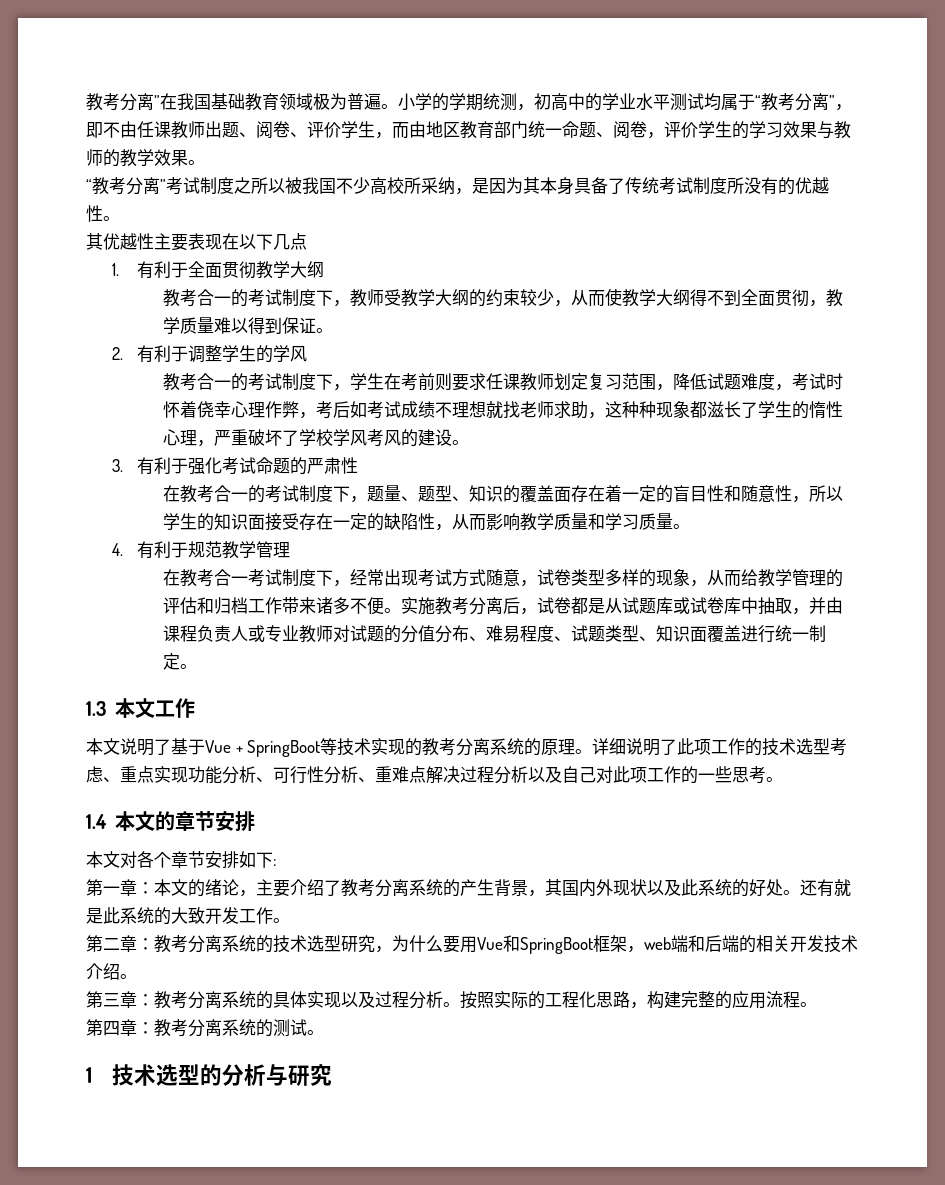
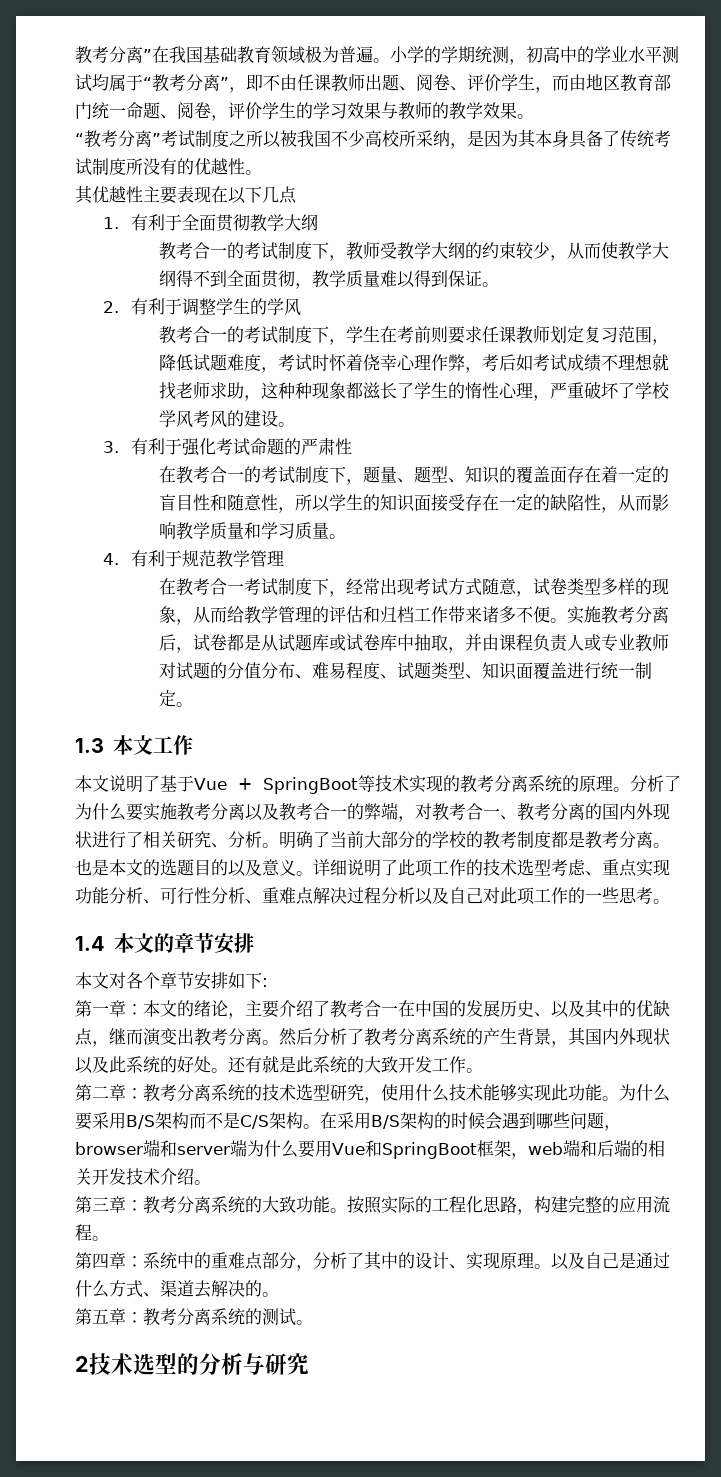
(593, 751) none -> [630,775,681,792] [75,802,670,822] [75,831,670,849] [75,859,313,877] 分析了为什么要实施教考分离以及教考合一的弊端，对教考合一、教考分离的国内外现状进行了相关研究、分析。明确了当前大部分的学校的教考制度都是教考分离。也是本文的选题目的以及意义。
(375, 888) none -> [364,999,670,1018] [75,1028,398,1047] 合一在中国的发展历史、以及其中的优缺点，继而演变出教考分离。然后分析了教考
(392, 949) none -> [381,1084,670,1102] [75,1112,621,1131] [75,1139,247,1157] 使用什么技术能够实现此功能。为什么要采用B/S架构而不是C/S架构。在采用B/S架构的时候会遇到哪些问题，browser端和server端
[273,991,443,1009] 具体实现以及过程分析 -> [262,1196,330,1213] 大致功能
(154, 1028) none -> [143,1251,670,1271] [75,1280,279,1298] [75,1308,143,1325] 系统中的重难点部分，分析了其中的设计、实现原理。以及自己是通过什么方式、渠道去解决的。 // 第五章：
[86,1067,92,1083] 1 -> [75,1356,89,1372] 2

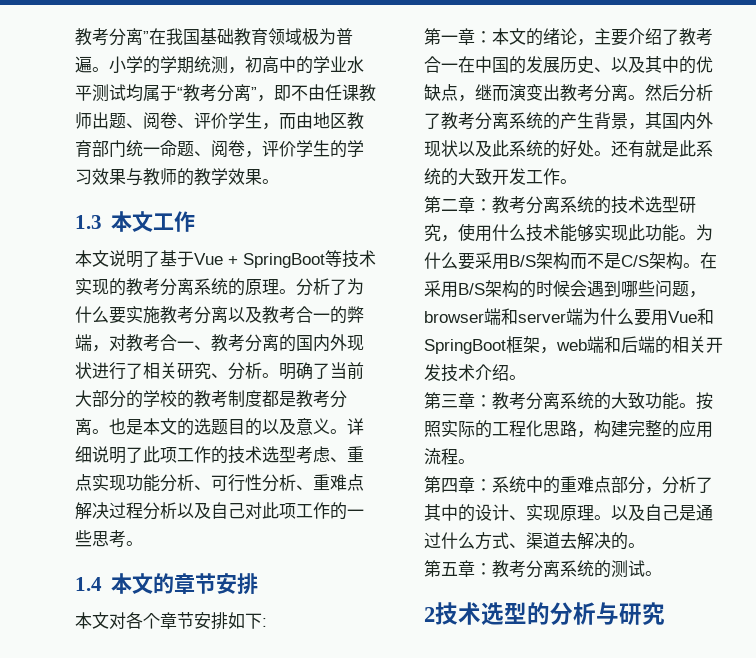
[75,129,671,149] [75,158,262,176] [75,185,297,204] [103,214,319,232] [159,241,670,261] [159,270,500,289] [103,298,302,316] [159,325,670,345] [159,353,670,373] [159,381,671,401] [159,410,296,428] [103,437,353,456] [159,466,670,485] [159,494,670,513] [159,522,347,540] [103,550,285,568] [159,578,670,597] [159,606,670,625] [159,633,670,653] [159,662,653,680] [159,690,194,707] // “教考分离”考试制度之所以被我国不少高校所采纳，是因为其本身具备了传统考试制度所没有的优越性。 // 其优越性主要表现在以下几点 // 1.有利于全面贯彻教学大纲 // 教考合一的考试制度下，教师受教学大纲的约束较少，从而使教学大纲得不到全面贯彻，教学质量难以得到保证。 // 2.有利于调整学生的学风 // 教考合一的考试制度下，学生在考前则要求任课教师划定复习范围，降低试题难度，考试时怀着侥幸心理作弊，考后如考试成绩不理想就找老师求助，这种种现象都滋长了学生的惰性心理，严重破坏了学校学风考风的建设。 // 3.有利于强化考试命题的严肃性 // 在教考合一的考试制度下，题量、题型、知识的覆盖面存在着一定的盲目性和随意性，所以学生的知识面接受存在一定的缺陷性，从而影响教学质量和学习质量。 // 4.有利于规范教学管理 // 在教考合一考试制度下，经常出现考试方式随意，试卷类型多样的现象，从而给教学管理的评估和归档工作带来诸多不便。实施教考分离后，试卷都是从试题库或试卷库中抽取，并由课程负责人或专业教师对试题的分值分布、难易程度、试题类型、知识面覆盖进行统一制定。 -> (279, 181) none

